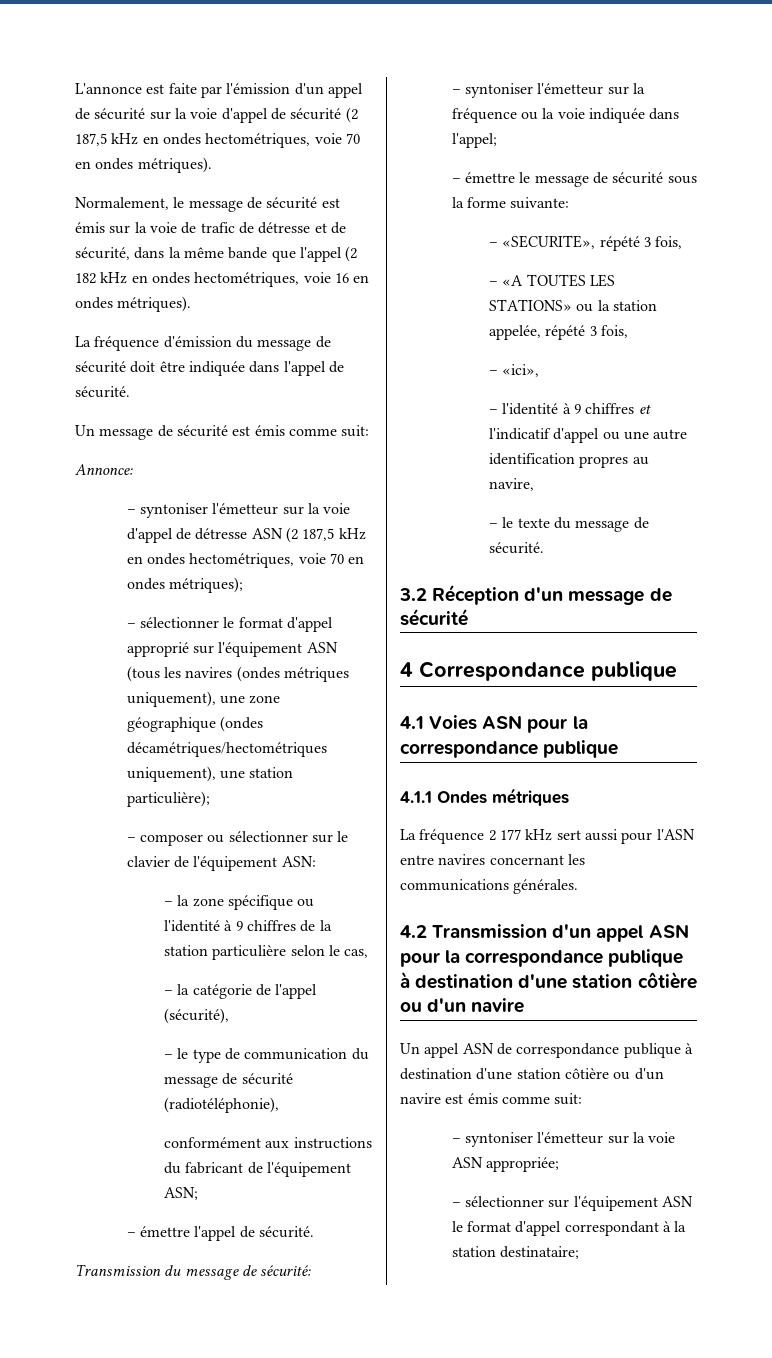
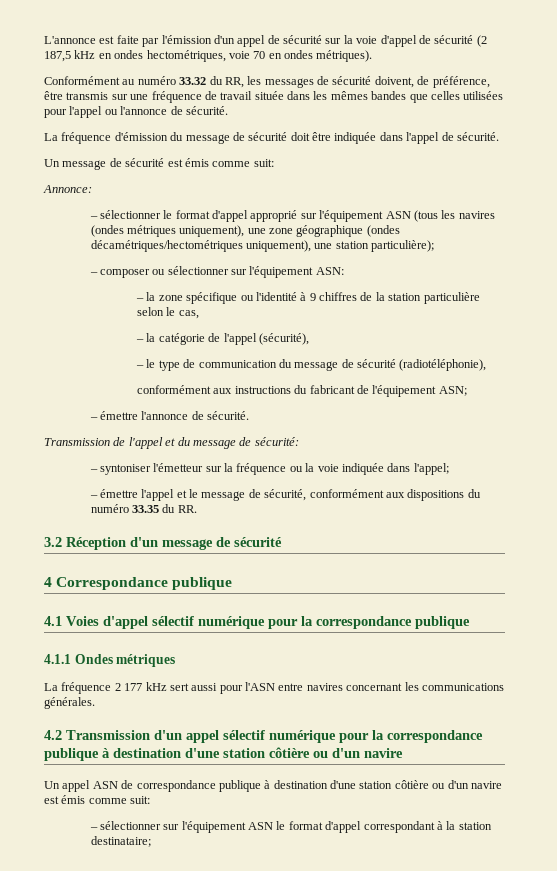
[75,197,340,212] [75,222,346,234] [75,246,358,262] [75,272,370,287] [75,296,192,312] Normalement, le message de sécurité est émis sur la voie de trafic de détresse et de sécurité, dans la même bande que l'appel (2 182 kHz en ondes hectométriques, voie 16 en ondes métriques). -> [44,76,490,88] [44,91,504,103] [44,106,228,118] Conformément au numéro 33.32 du RR, les messages de sécurité doivent, de préférence, être transmis sur une fréquence de travail située dans les mêmes bandes que celles utilisées pour l'appel ou l'annonce de sécurité.
[126,503,351,518] [126,527,366,543] [126,553,365,568] [126,577,244,593] // – syntoniser l'émetteur sur la voie d'appel de détresse ASN (2 187,5 kHz en ondes hectométriques, voie 70 en ondes métriques); -> (92, 189) none
[337,831,349,842] [126,856,190,868] le clavier de -> (248, 272) none
[194,1226,237,1241] l'appel -> [141,411,189,420] l'annonce
(161, 1270) none -> [113,437,176,449] de l'appel et
[519,172,697,187] [451,197,570,209] [489,235,683,251] [489,274,616,287] [489,299,658,312] [489,325,629,340] [489,364,540,377] [489,403,651,415] [489,428,688,443] [489,453,649,468] [489,478,535,491] [489,517,649,532] [489,542,545,554] le message de sécurité sous la forme suivante: // – «SECURITE», répété 3 fois, // – «A TOUTES LES STATIONS» ou la station appelée, répété 3 fois, // – «ici», // – l'identité à 9 chiffres et l'indicatif d'appel ou une autre identification propres au navire, // – le texte du message de sécurité. -> [141,489,481,501] [90,504,197,513] l'appel et le message de sécurité, conformément aux dispositions du numéro 33.35 du RR.
[482,715,523,729] ASN -> [103,616,265,629] d'appel sélectif numérique
[648,924,689,938] ASN -> [223,730,336,743] sélectif numérique
[451,1132,676,1147] [451,1157,560,1172] // – syntoniser l'émetteur sur la voie ASN appropriée; -> (151, 800) none

